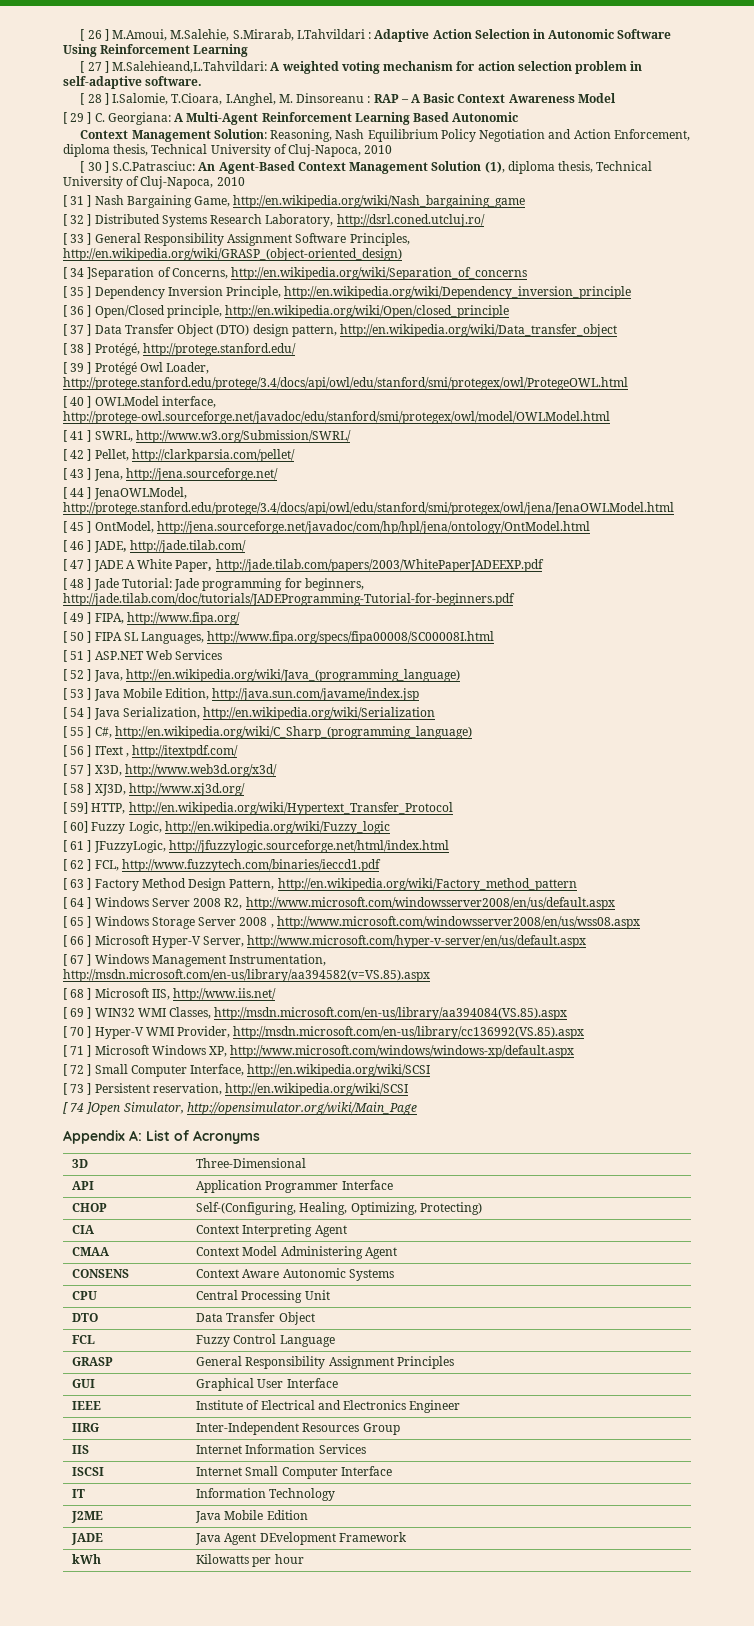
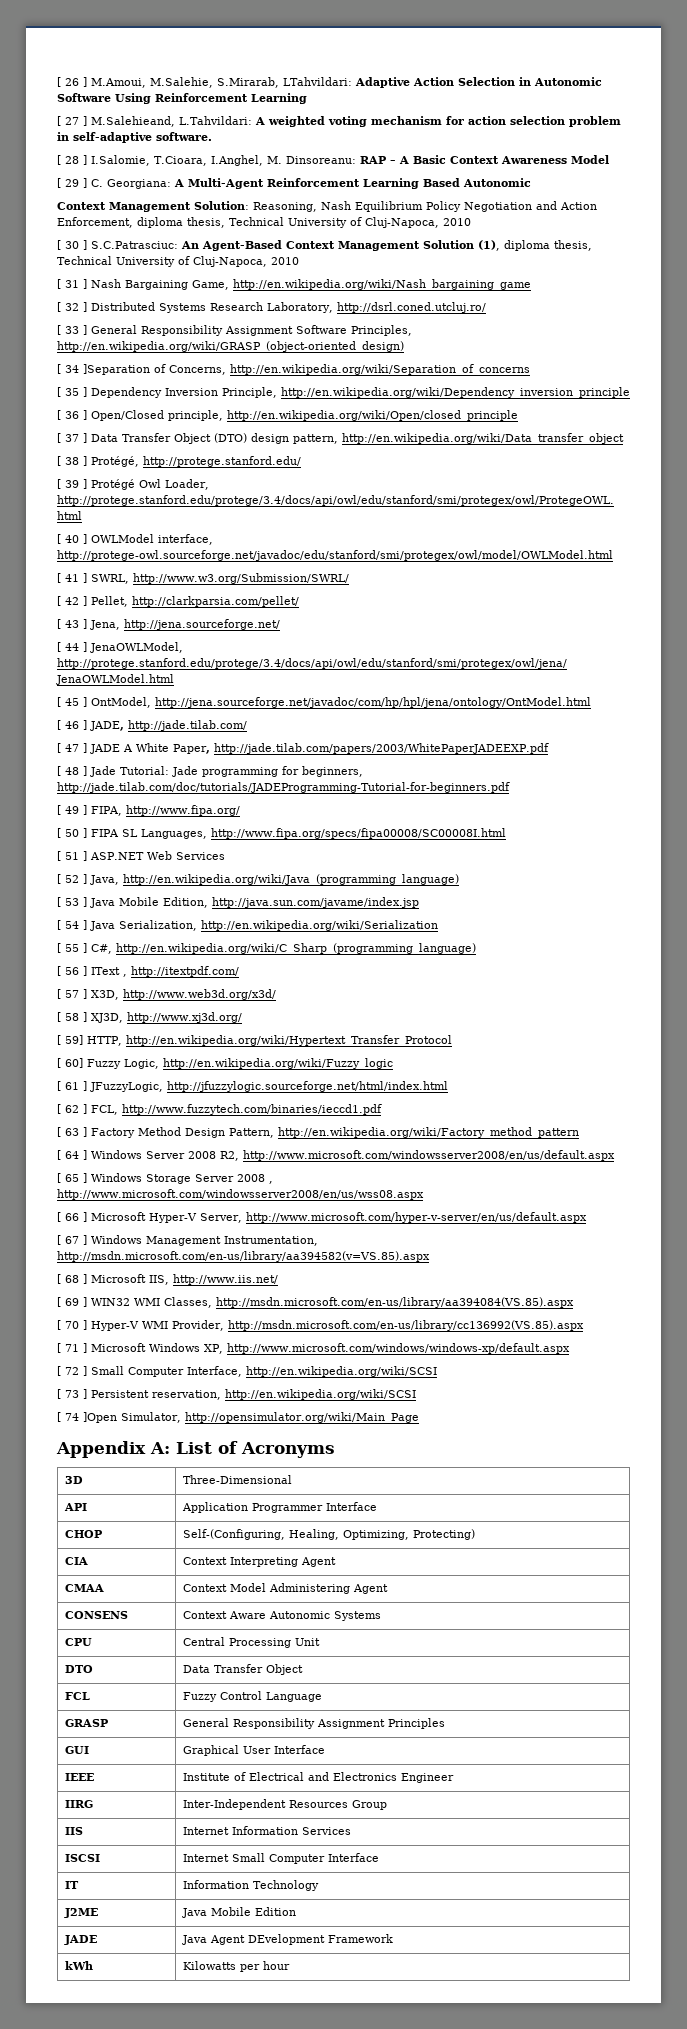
[296,29,372,39] LTahvildari : -> [283,77,352,86] LTahvildari:
[112,61,268,73] M.Salehieand,L.Tahvildari: -> [91,116,252,127] M.Salehieand, L.Tahvildari:
[296,93,371,103] Dinsoreanu : -> [285,156,356,164] Dinsoreanu:

